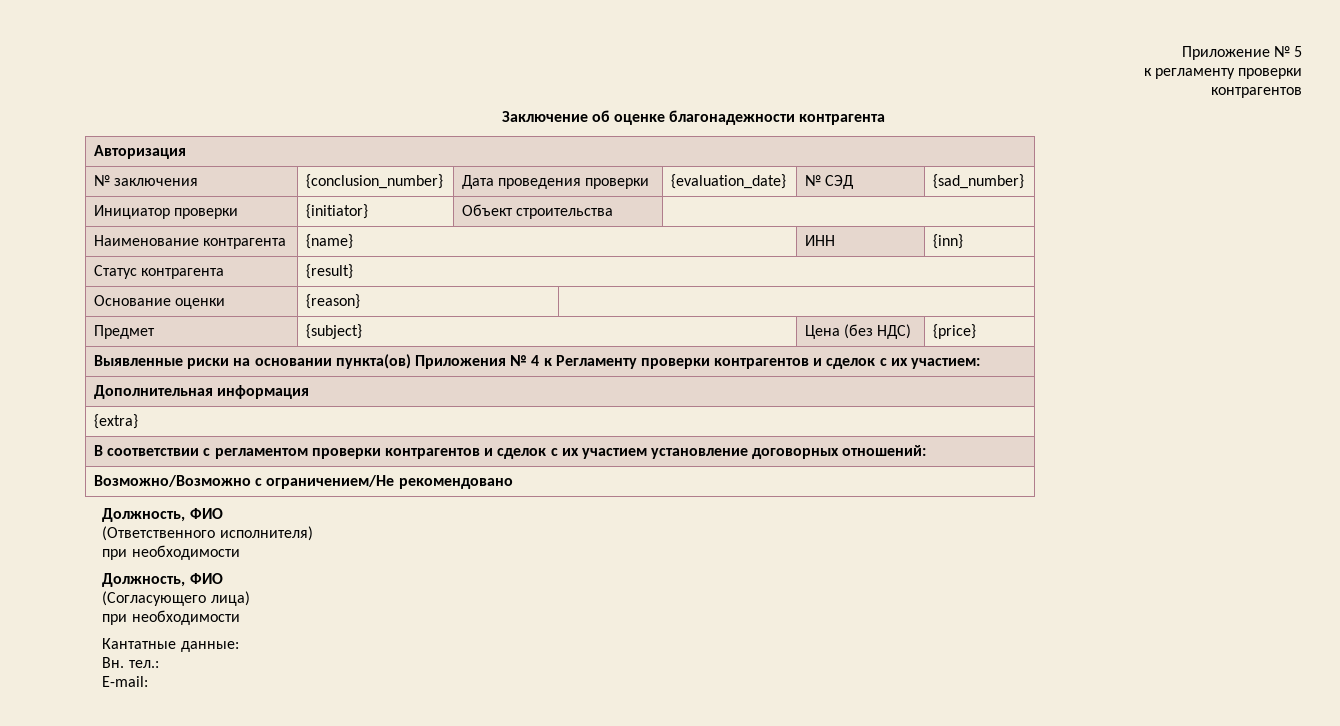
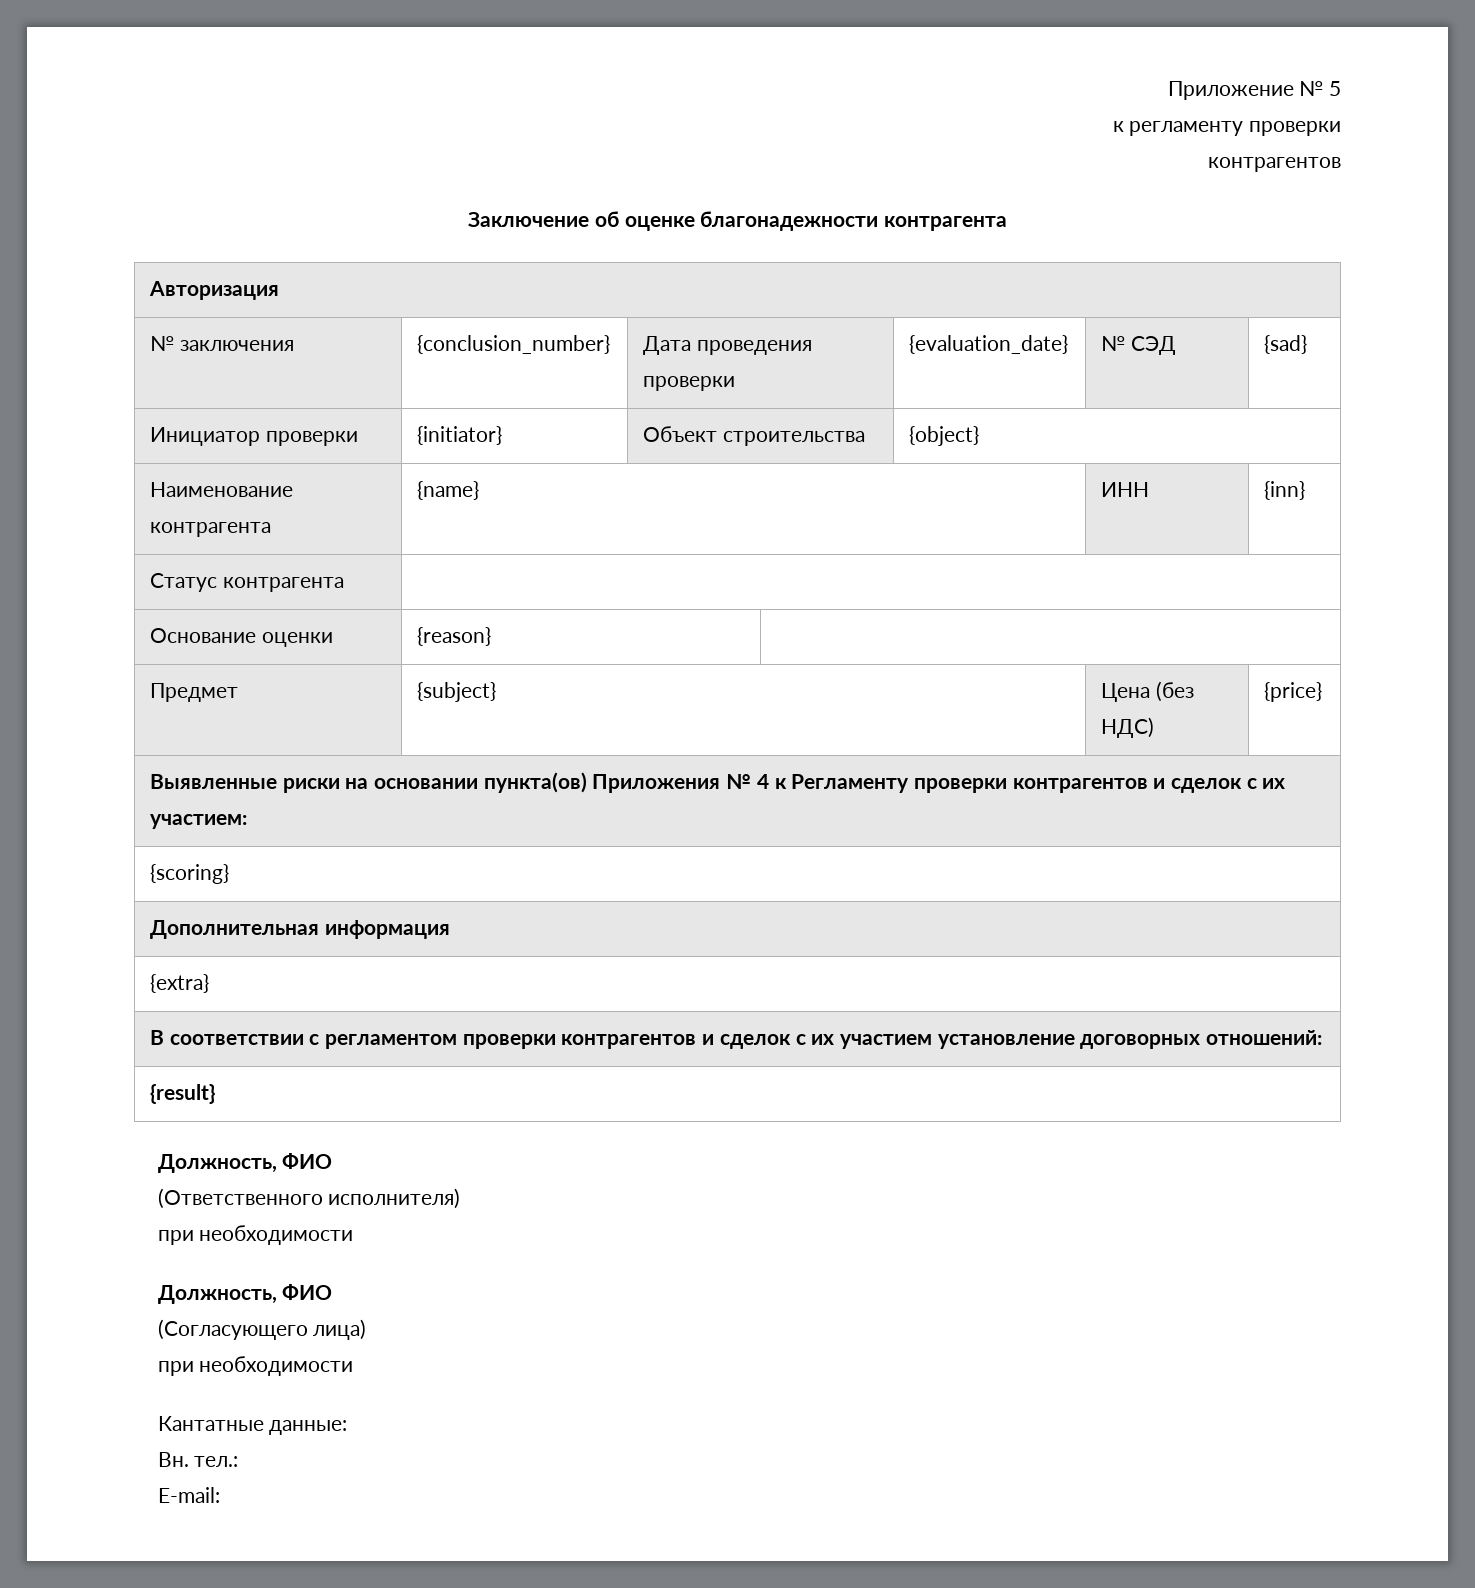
[933,174,1025,189] {sad_number} -> [1264,335,1308,354] {sad}
(614, 213) none -> [909,426,980,446] {object}
[306,264,354,279] {result} -> (344, 584) none
(980, 363) none -> [150,864,230,884] // {scoring}
[94,475,513,489] Возможно/Возможно с ограничением/Не рекомендовано -> [150,1084,216,1104] {result}

